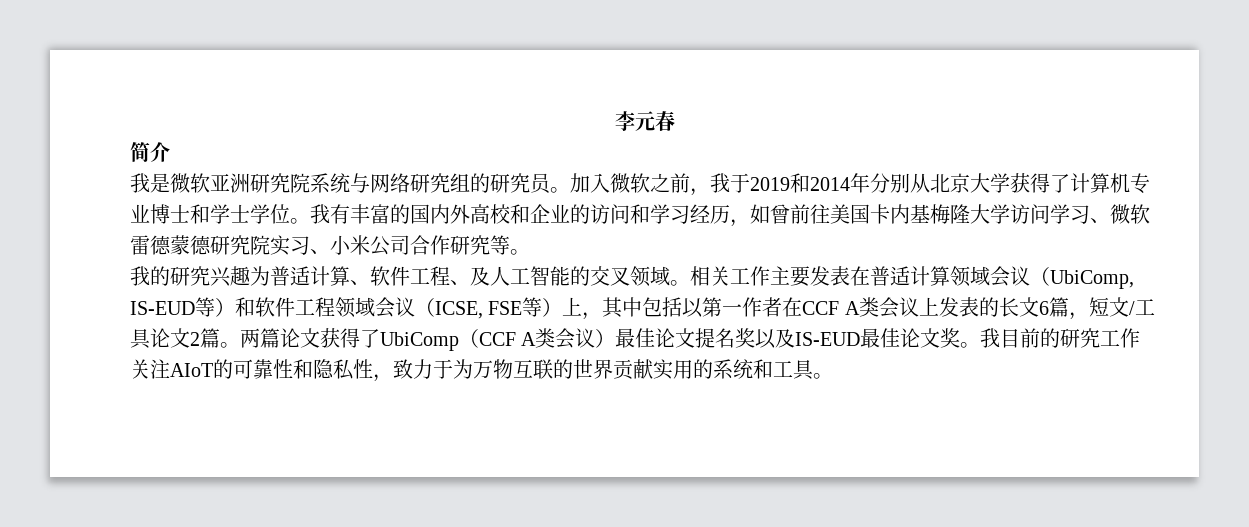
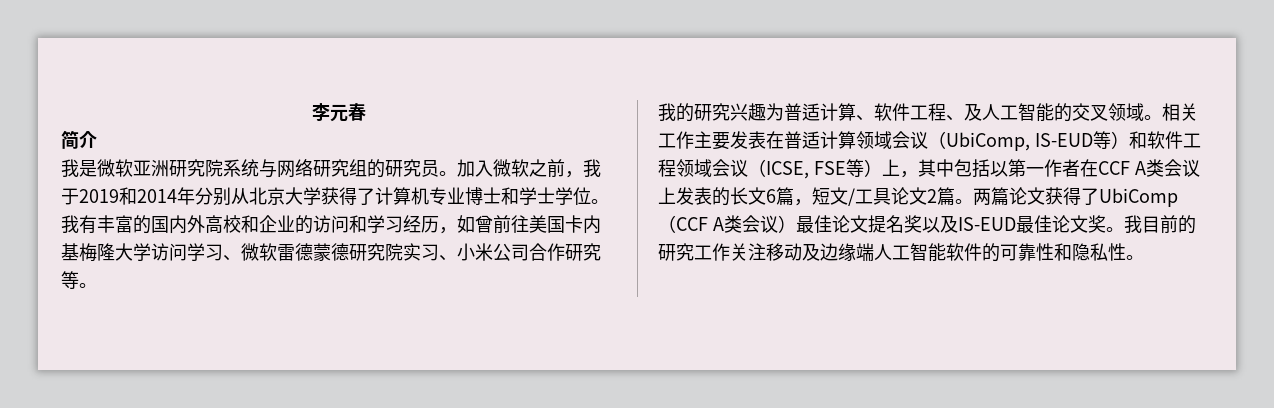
[170,359,814,382] AIoT的可靠性和隐私性，致力于为万物互联的世界贡献实用的系统和工具 -> [766,243,1126,262] 移动及边缘端人工智能软件的可靠性和隐私性

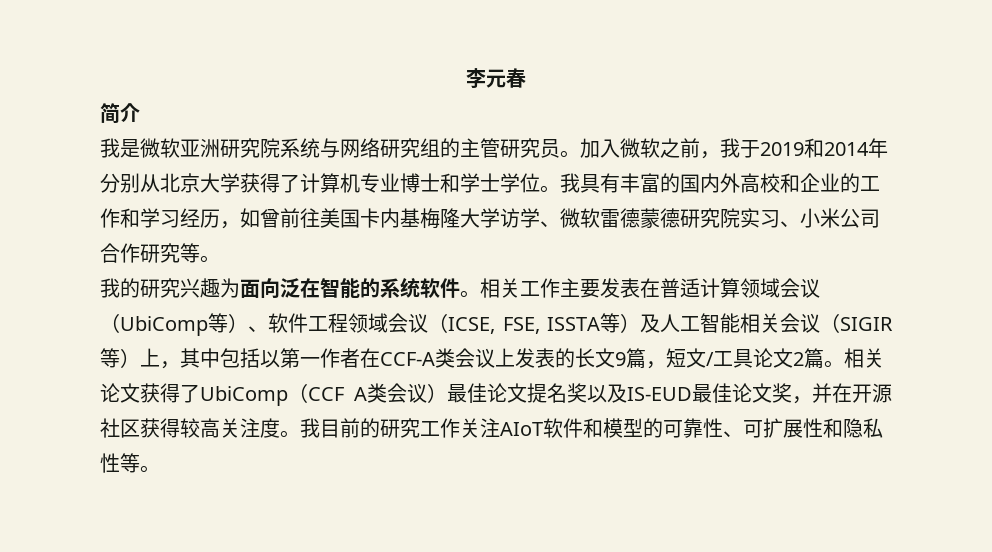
(385, 168) none -> [460,138,500,158] 主管
(79, 224) none -> [580,174,600,193] 具
[313,215,349,233] 访问 -> [860,176,880,191] [100,208,120,228] 工作
[169,243,223,261] 问学习 -> [520,208,540,228] 学
[784,103,1144,122] 普适计算、软件工程、及人工智能的交叉领域 -> [240,277,460,298] 面向泛在智能的系统软件
[946,131,1147,151] UbiComp, IS-EUD等）和 -> [120,313,268,336] UbiComp等）、
[813,161,846,175] FSE -> [502,313,893,334] FSE, ISSTA等）及人工智能相关会议（SIGIR
[1097,161,1146,175] CCF A -> [380,352,435,366] CCF-A
[766,189,776,203] 6 -> [615,352,626,366] 9
[973,187,1009,206] 两篇 -> [844,348,884,368] 相关
(1106, 224) none -> [792,383,892,404] [100,418,280,438] ，并在开源社区获得较高关注度
[766,243,1036,262] 移动及边缘端人工智能软件的可靠 -> [500,418,803,438] AIoT软件和模型的可靠性、可扩展
(1126, 252) none -> [120,453,140,473] 等

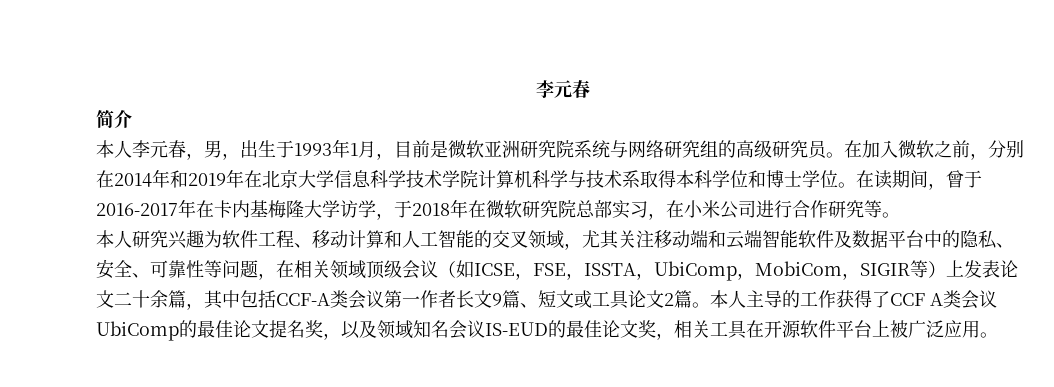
[100,138,120,158] 我 -> [96,139,430,160] 本人李元春，男，出生于1993年1月，目前
[460,138,500,158] 主管 -> [736,140,772,158] 高级
(580, 154) none -> [844,140,862,158] 在
[720,138,888,158] [100,173,880,193] [100,208,360,229] 我于2019和2014年分别从北京大学获得了计算机专业博士和学士学位。我具有丰富的国内外高校和企业的工作和学习经历，如曾前往美国 -> [988,140,1024,158] [96,169,982,190] [96,199,214,218] 分别在2014年和2019年在北京大学信息科学技术学院计算机科学与技术系取得本科学位和博士学位。在读期间，曾于2016-2017年在
[540,208,800,228] 、微软雷德蒙德研究院实习、 -> [376,199,684,220] ，于2018年在微软研究院总部实习，在
(880, 218) none -> [756,200,792,218] 进行
[100,278,140,298] 我的 -> [96,230,132,248] 本人
[240,277,820,298] [100,313,893,336] [100,348,884,369] [100,383,308,406] 面向泛在智能的系统软件。相关工作主要发表在普适计算领域会议（UbiComp等）、软件工程领域会议（ICSE, FSE, ISSTA等）及人工智能相关会议（SIGIR等）上，其中包括以第一作者在CCF-A类会议上发表的长文9篇，短文/工具论文2篇。相关论文获得了UbiComp（ -> [222,230,1014,250] [96,259,1018,281] [96,290,890,310] 软件工程、移动计算和人工智能的交叉领域，尤其关注移动端和云端智能软件及数据平台中的隐私、安全、可靠性等问题，在相关领域顶级会议（如ICSE，FSE，ISSTA，UbiComp，MobiCom，SIGIR等）上发表论文二十余篇，其中包括CCF-A类会议第一作者长文9篇、短文或工具论文2篇。本人主导的工作获得了
[427,383,447,403] ） -> [96,320,197,341] UbiComp的
[587,383,892,404] [100,418,883,438] [100,453,140,473] 以及IS-EUD最佳论文奖，并在开源社区获得较高关注度。我目前的研究工作关注AIoT软件和模型的可靠性、可扩展性和隐私性等 -> [323,320,980,340] ，以及领域知名会议IS-EUD的最佳论文奖，相关工具在开源软件平台上被广泛应用

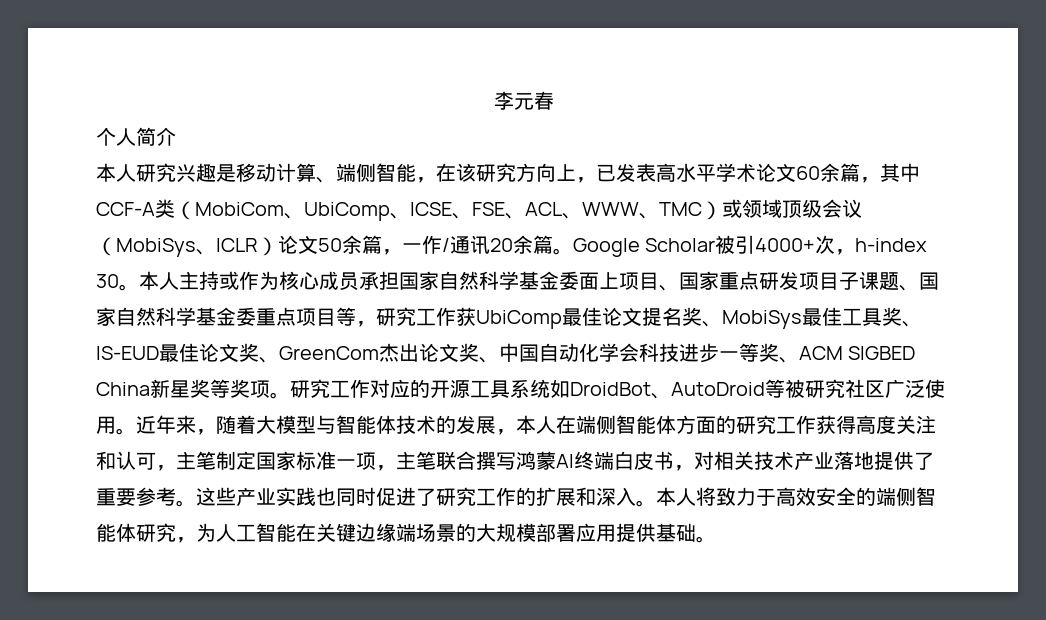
(590, 89) none -> [96,127,136,146] 个人
[132,139,1024,160] [96,169,982,190] [96,199,900,220] [96,230,1014,250] [96,259,1018,281] [96,290,997,310] [96,320,980,341] 李元春，男，出生于1993年1月，目前是微软亚洲研究院系统与网络研究组的高级研究员。在加入微软之前，分别在2014年和2019年在北京大学信息科学技术学院计算机科学与技术系取得本科学位和博士学位。在读期间，曾于2016-2017年在卡内基梅隆大学访学，于2018年在微软研究院总部实习，在小米公司进行合作研究等。 // 本人研究兴趣为软件工程、移动计算和人工智能的交叉领域，尤其关注移动端和云端智能软件及数据平台中的隐私、安全、可靠性等问题，在相关领域顶级会议（如ICSE，FSE，ISSTA，UbiComp，MobiCom，SIGIR等）上发表论文二十余篇，其中包括CCF-A类会议第一作者长文9篇、短文或工具论文2篇。本人主导的工作获得了CCF A类会议UbiComp的最佳论文提名奖，以及领域知名会议IS-EUD的最佳论文奖，相关工具在开源软件平台上被广泛应用 -> [136,163,920,183] [96,199,862,221] [96,235,928,257] [96,271,939,291] [96,307,922,329] [96,343,916,363] [96,379,945,399] [96,415,936,435] [96,451,934,471] [96,487,936,507] [96,523,696,543] 研究兴趣是移动计算、端侧智能，在该研究方向上，已发表高水平学术论文60余篇，其中CCF-A类（MobiCom、UbiComp、ICSE、FSE、ACL、WWW、TMC）或领域顶级会议（MobiSys、ICLR）论文50余篇，一作/通讯20余篇。Google Scholar被引4000+次，h-index 30。本人主持或作为核心成员承担国家自然科学基金委面上项目、国家重点研发项目子课题、国家自然科学基金委重点项目等，研究工作获UbiComp最佳论文提名奖、MobiSys最佳工具奖、IS-EUD最佳论文奖、GreenCom杰出论文奖、中国自动化学会科技进步一等奖、ACM SIGBED China新星奖等奖项。研究工作对应的开源工具系统如DroidBot、AutoDroid等被研究社区广泛使用。近年来，随着大模型与智能体技术的发展，本人在端侧智能体方面的研究工作获得高度关注和认可，主笔制定国家标准一项，主笔联合撰写鸿蒙AI终端白皮书，对相关技术产业落地提供了重要参考。这些产业实践也同时促进了研究工作的扩展和深入。本人将致力于高效安全的端侧智能体研究，为人工智能在关键边缘端场景的大规模部署应用提供基础

